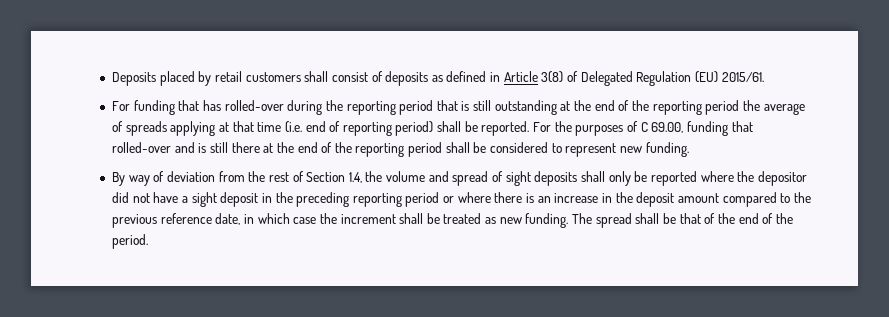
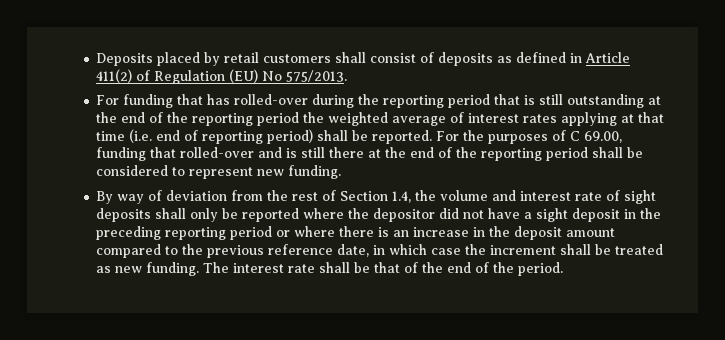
[541,71,764,86] 3(8) of Delegated Regulation (EU) 2015/61. -> [96,69,348,84] 411(2) of Regulation (EU) No 575/2013.
(760, 105) none -> [328,112,389,126] weighted
[125,121,167,136] spreads -> [468,113,558,123] interest rates
[452,171,489,186] spread -> [520,191,603,201] interest rate
[595,213,632,228] spread -> [233,263,316,273] interest rate

